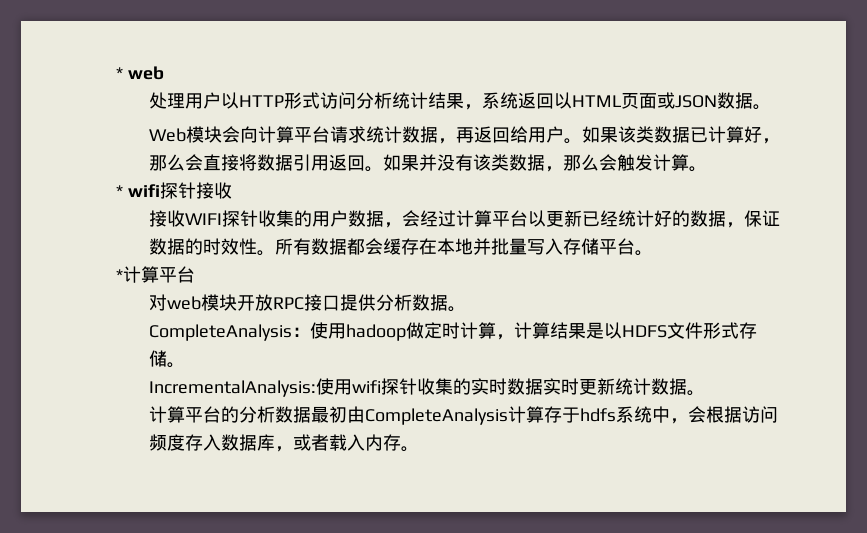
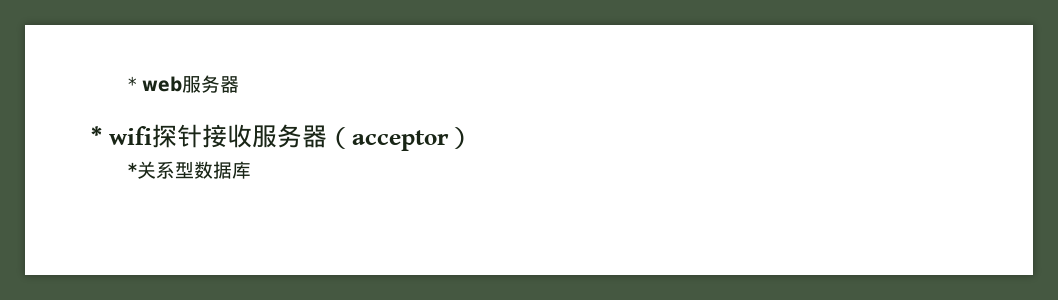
[148,92,771,110] [148,126,780,144] [148,154,707,172] [115,182,232,199] [148,210,780,228] [148,238,653,256] [115,266,195,283] [148,294,466,312] [148,322,757,341] [148,350,185,368] [148,378,705,397] [148,406,778,425] [148,434,419,452] // 处理用户以HTTP形式访问分析统计结果，系统返回以HTML页面或JSON数据。 // Web模块会向计算平台请求统计数据，再返回给用户。如果该类数据已计算好，那么会直接将数据引用返回。如果并没有该类数据，那么会触发计算。 // * wifi探针接收 // 接收WIFI探针收集的用户数据，会经过计算平台以更新已经统计好的数据，保证数据的时效性。所有数据都会缓存在本地并批量写入存储平台。 // *计算平台 // 对web模块开放RPC接口提供分析数据。 // CompleteAnalysis：使用hadoop做定时计算，计算结果是以HDFS文件形式存储。 // IncrementalAnalysis:使用wifi探针收集的实时数据实时更新统计数据。 // 计算平台的分析数据最初由CompleteAnalysis计算存于hdfs系统中，会根据访问频度存入数据库，或者载入内存。 -> [181,75,239,93] [91,124,473,151] [127,161,251,179] 服务器 // * wifi探针接收服务器（acceptor） // *关系型数据库

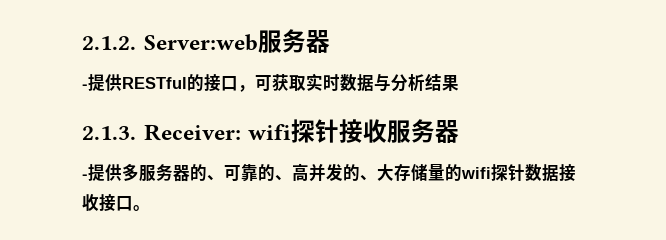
[127,75,239,93] [91,126,102,145] * web服务器 // * -> [82,29,331,53] [82,73,459,92] [82,124,242,141] 2.1.2. Server:web服务器 // -提供RESTful的接口，可获取实时数据与分析结果 // 2.1.3. Receiver:
[326,127,473,151] [127,161,251,179] （acceptor） // *关系型数据库 -> [82,163,576,182] [82,194,150,211] // -提供多服务器的、可靠的、高并发的、大存储量的wifi探针数据接收接口。

